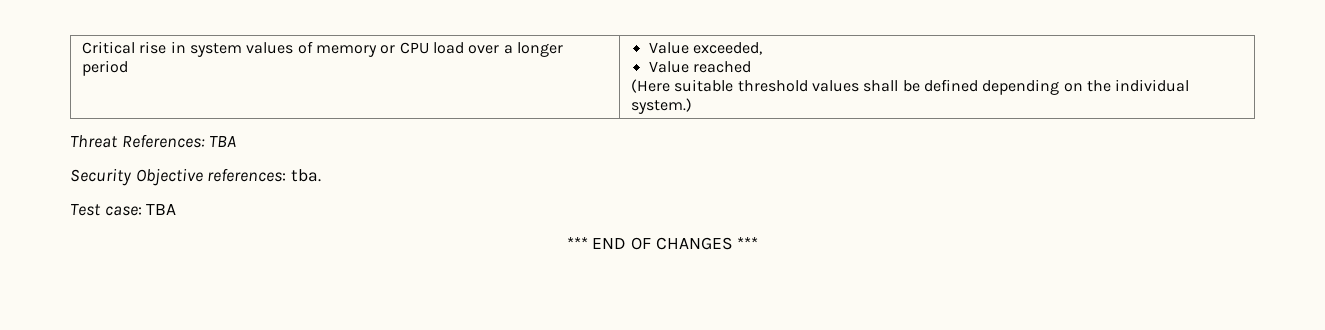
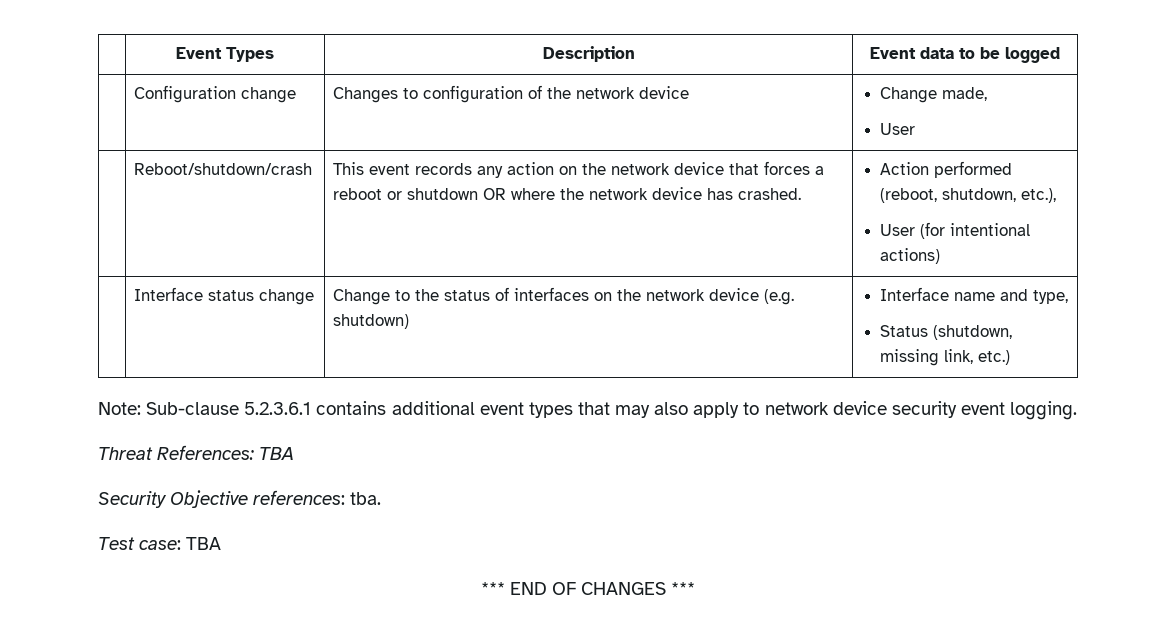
[81,41,563,57] [81,60,128,76] [648,42,762,55] [648,61,751,73] [630,79,1190,95] [630,98,692,114] Critical rise in system values of memory or CPU load over a longer period | Value exceeded, // Value reached // (Here suitable threshold values shall be defined depending on the individual system.) -> [176,47,274,62] [542,46,635,62] [870,47,1060,63] [134,85,297,103] [333,85,690,103] [879,87,987,103] [879,123,915,135] [134,163,313,175] [333,161,825,178] [333,187,802,200] [879,161,1012,178] [879,188,1056,203] [879,222,1030,239] [879,248,940,264] [134,287,315,305] [333,287,795,305] [333,314,410,329] [879,287,1068,304] [879,325,1012,340] [879,349,1010,366] [98,401,1078,420] | Event Types | Description | Event data to be logged // | Configuration change | Changes to configuration of the network device | Change made, // User // | Reboot/shutdown/crash | This event records any action on the network device that forces a reboot or shutdown OR where the network device has crashed. | Action performed (reboot, shutdown, etc.), // User (for intentional actions) // | Interface status change | Change to the status of interfaces on the network device (e.g. shutdown) | Interface name and type, // Status (shutdown, missing link, etc.) // Note: Sub-clause 5.2.3.6.1 contains additional event types that may also apply to network device security event logging.

